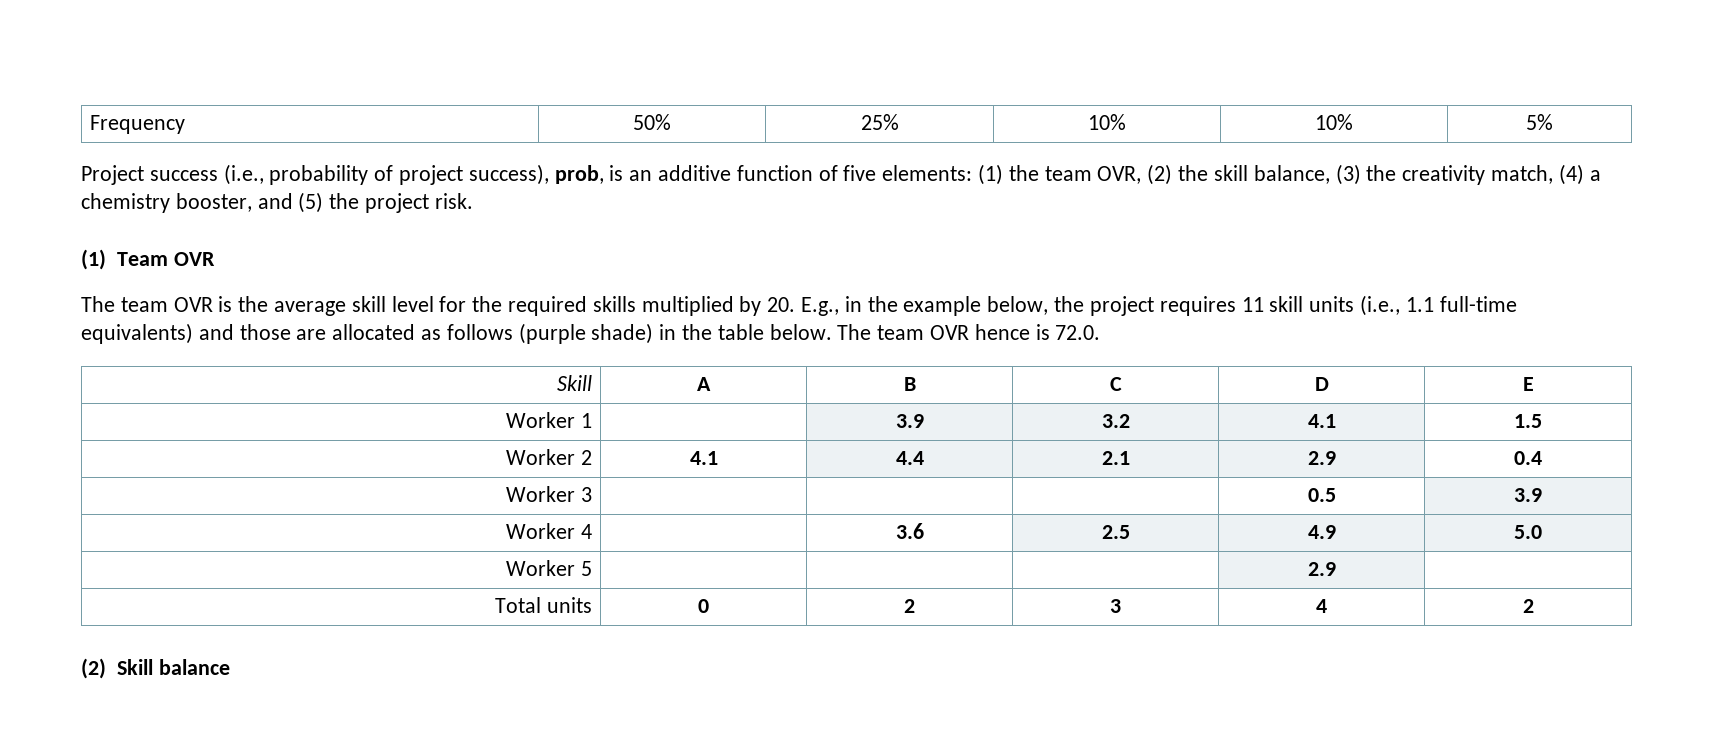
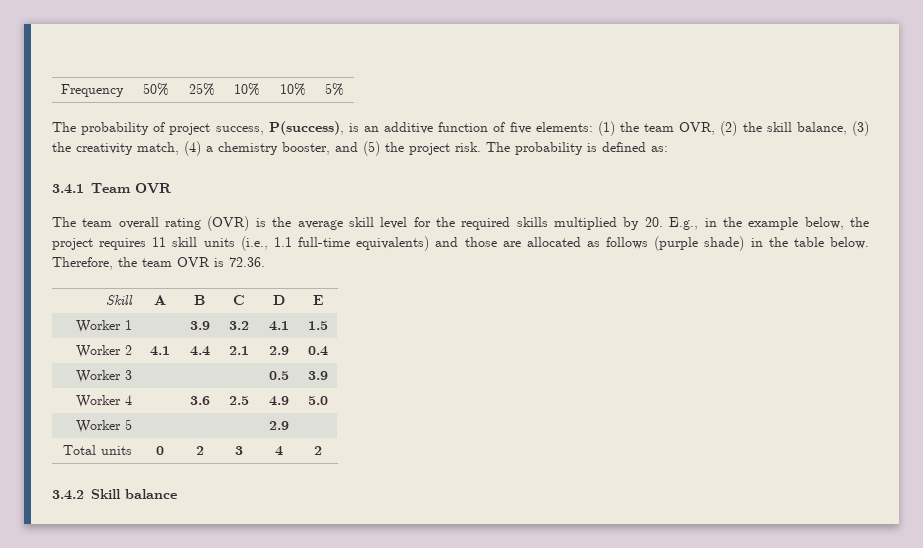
[81,164,264,185] Project success (i.e., -> [52,122,76,132] The
[468,164,604,185] success), prob, -> [215,121,344,135] success, P(success),
[81,249,106,270] // (1) -> [486,142,668,155] [52,184,84,194] The probability is defined as: // 3.4.1
[173,297,213,312] OVR -> [118,216,250,231] overall rating (OVR)
[837,324,1101,340] The team OVR hence is 72.0. -> [52,257,265,270] Therefore, the team OVR is 72.36.
[81,658,106,679] (2) -> [52,490,84,500] 3.4.2

